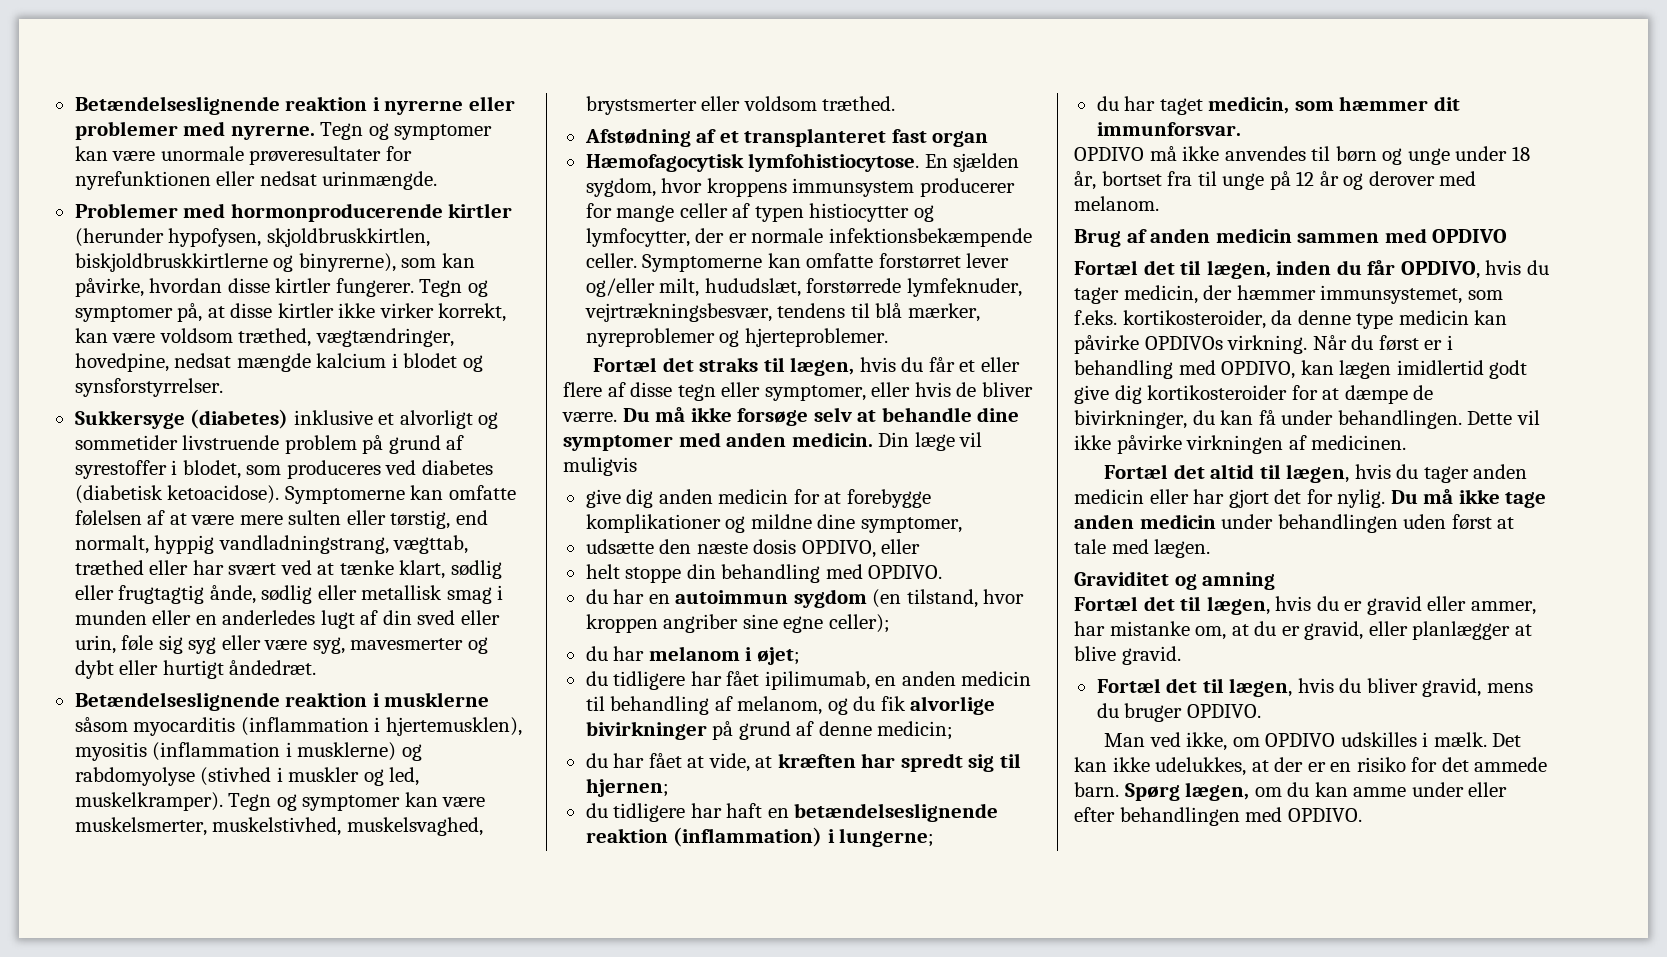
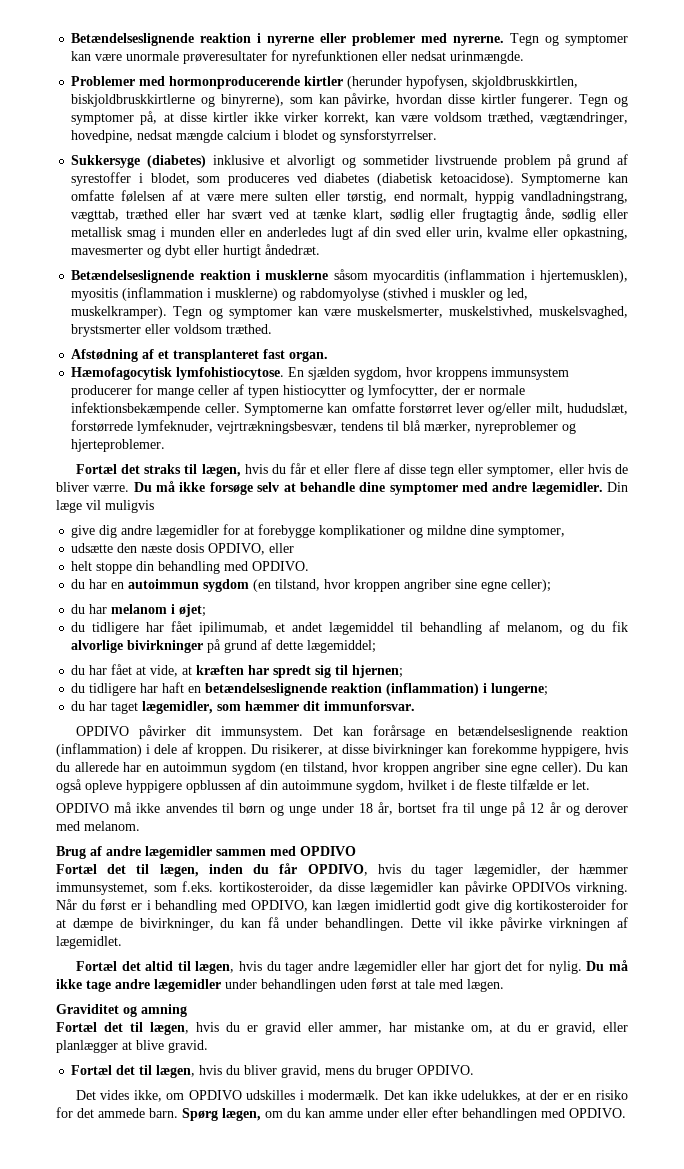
[316,353,387,368] kalcium -> [227,130,272,140] calcium
[121,635,345,654] føle sig syg eller være syg, -> [487,227,628,240] kvalme eller opkastning,
[932,131,989,147] organ -> [289,351,329,362] organ.
[726,432,873,447] anden medicin. -> [492,482,603,495] andre lægemidler.
[658,489,789,504] anden medicin -> [121,525,220,538] andre lægemidler
[875,671,1032,686] en anden medicin -> [275,622,395,635] et andet lægemiddel
[818,721,954,740] denne medicin; -> [276,640,377,653] dette lægemiddel;
[1208,96,1290,114] medicin, -> [142,701,214,714] lægemidler,
(1241, 129) none -> [75,725,628,739] [56,743,628,757] [56,762,629,775] [56,779,590,793] // OPDIVO påvirker dit immunsystem. Det kan forårsage en betændelseslignende reaktion (inflammation) i dele af kroppen. Du risikerer, at disse bivirkninger kan forekomme hyppigere, hvis du allerede har en autoimmun sygdom (en tilstand, hvor kroppen angriber sine egne celler). Du kan også opleve hyppigere opblussen af din autoimmune sygdom, hvilket i de fleste tilfælde er let.
[1150,228,1292,243] anden medicin -> [106,846,212,859] andre lægemidler
[1123,285,1198,304] medicin, -> [473,864,541,877] lægemidler,
[1297,310,1469,329] denne type medicin -> [337,882,434,895] disse lægemidler
[1311,435,1407,450] medicinen. -> [56,936,122,949] lægemidlet.
[1473,464,1528,479] [1074,489,1144,504] anden medicin -> [318,961,417,974] andre lægemidler
[1074,514,1216,529] anden medicin -> [115,979,221,992] andre lægemidler
[1103,732,1181,747] Man ved -> [75,1090,130,1100] Det vides
[1433,732,1487,747] mælk. -> [308,1090,380,1100] modermælk.

